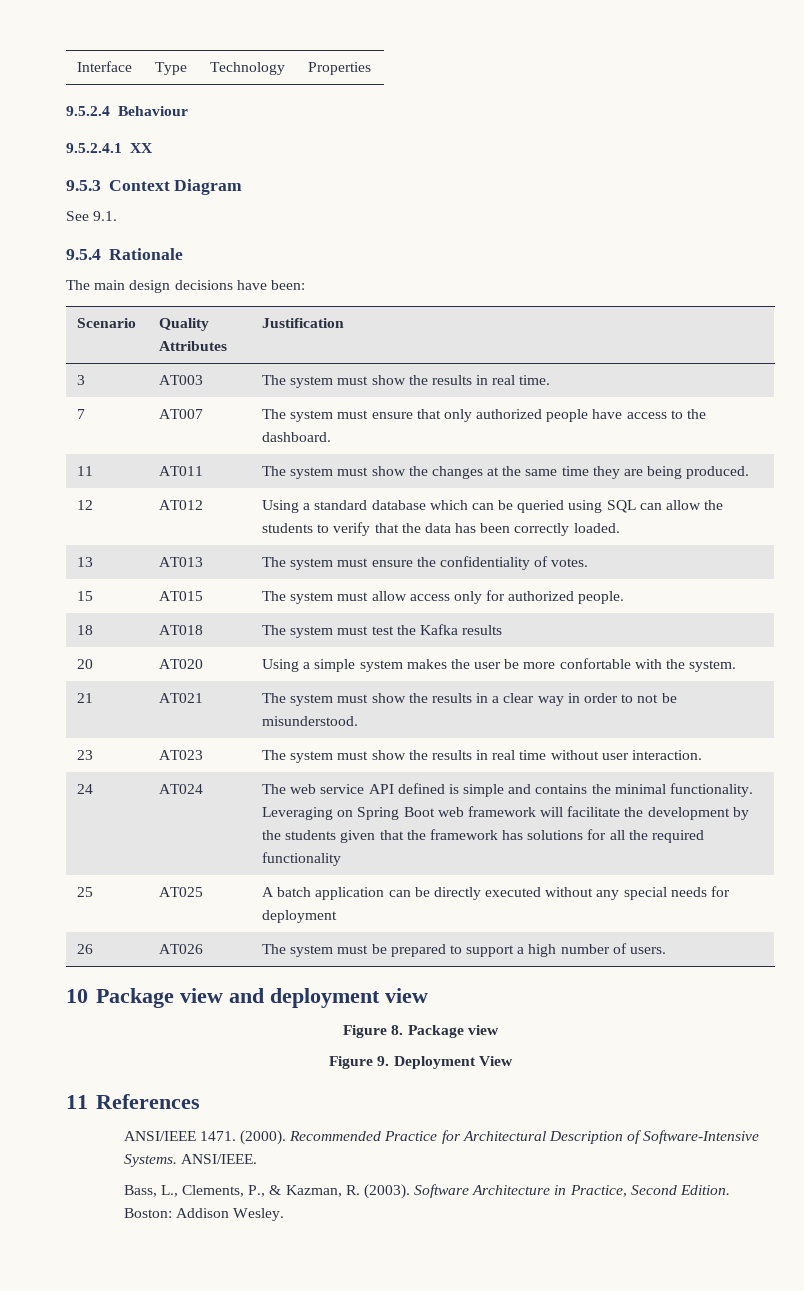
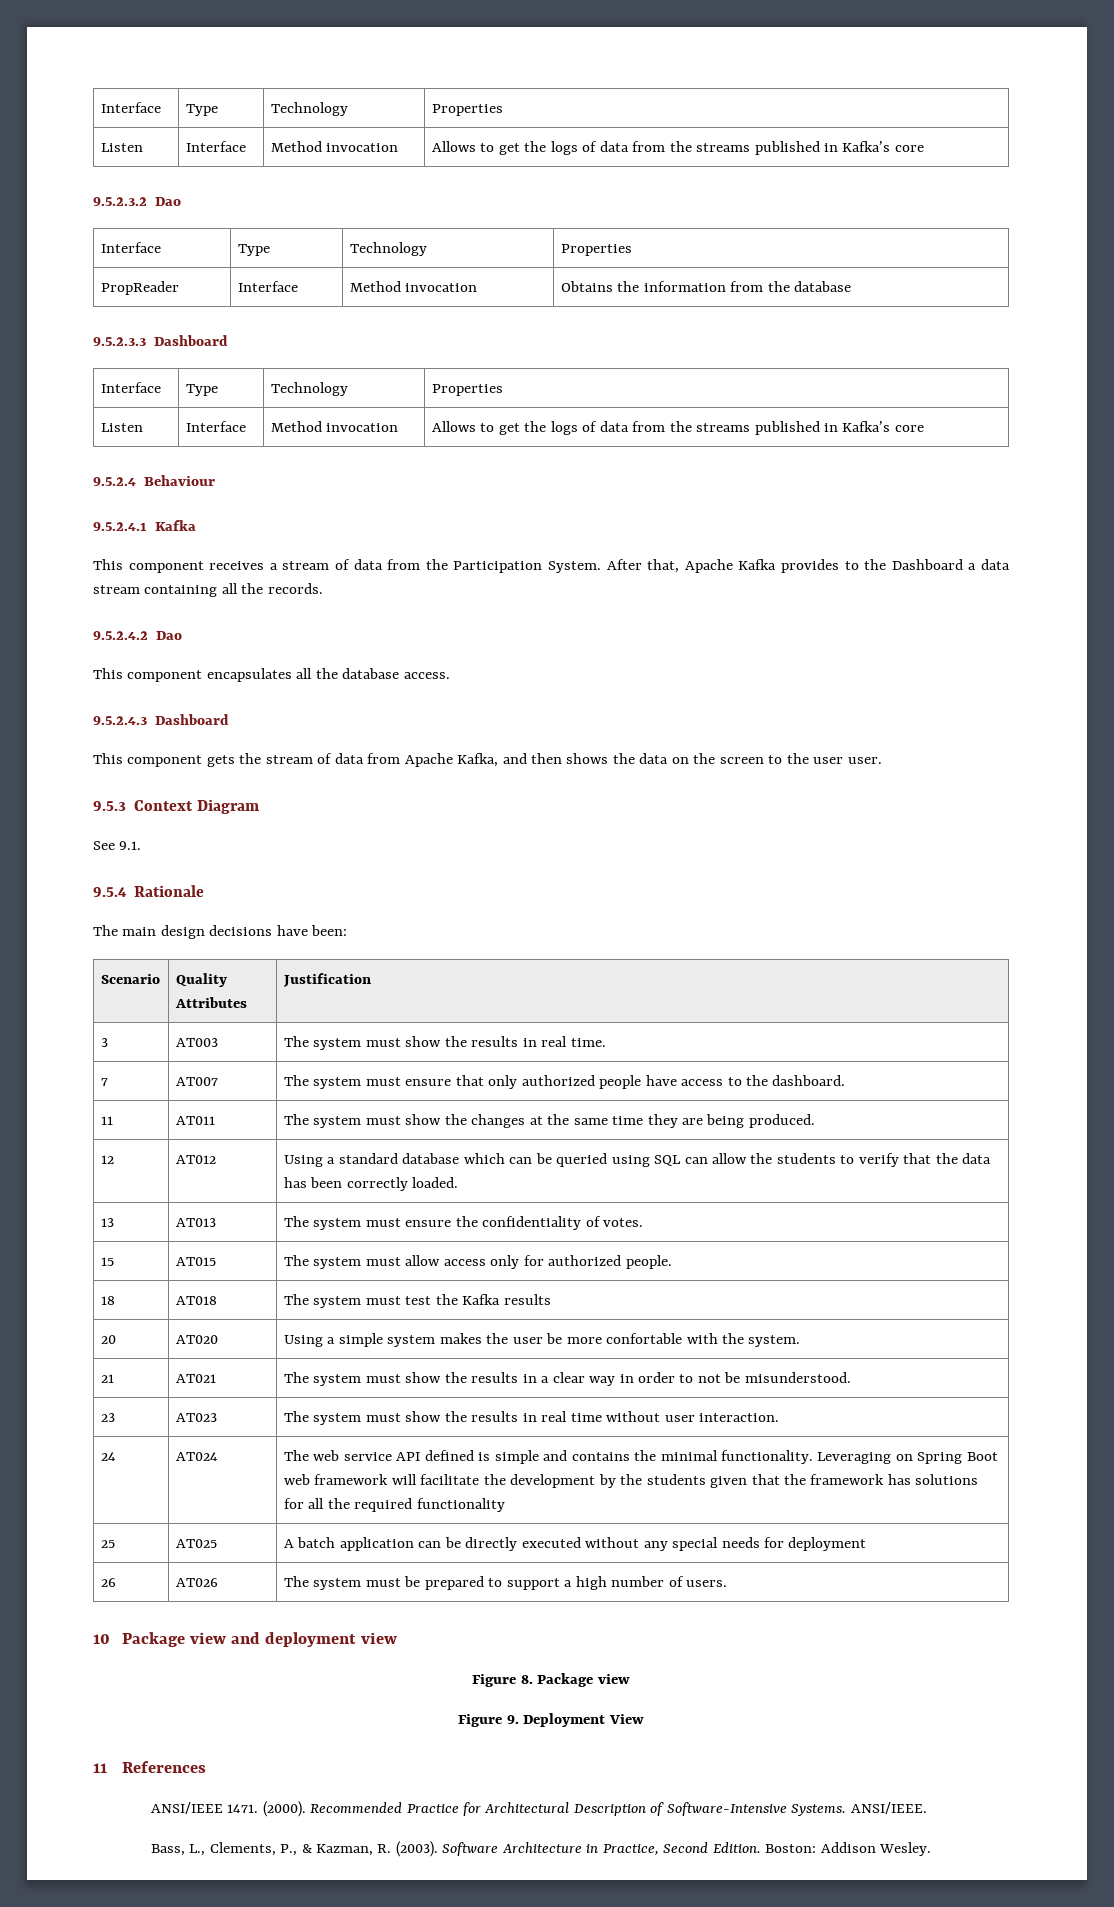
[77,61,133,72] [155,62,188,75] [210,62,286,75] [308,62,372,75] [66,106,188,116] [66,143,153,153] Interface | Type | Technology | Properties // 9.5.2.4 Behaviour // 9.5.2.4.1 XX -> [100,102,161,113] [185,104,218,116] [270,102,348,116] [431,104,503,116] [100,143,143,152] [185,141,246,152] [270,141,399,152] [431,141,924,155] [93,197,182,206] [100,242,161,253] [237,244,270,256] [349,242,427,256] [560,244,632,256] [100,281,179,295] [237,281,298,292] [349,281,478,292] [560,281,852,292] [93,335,229,346] [100,382,161,393] [185,384,218,396] [270,382,348,396] [431,384,503,396] [100,423,143,432] [185,421,246,432] [270,421,399,432] [431,421,924,435] [93,475,216,486] [93,520,197,531] [93,559,1011,573] [93,583,323,597] [93,631,183,640] [93,668,450,682] [93,714,230,725] [93,753,882,767] Interface | Type | Technology | Properties // Listen | Interface | Method invocation | Allows to get the logs of data from the streams published in Kafka’s core // 9.5.2.3.2 Dao // Interface | Type | Technology | Properties // PropReader | Interface | Method invocation | Obtains the information from the database // 9.5.2.3.3 Dashboard // Interface | Type | Technology | Properties // Listen | Interface | Method invocation | Allows to get the logs of data from the streams published in Kafka’s core // 9.5.2.4 Behaviour // 9.5.2.4.1 Kafka // This component receives a stream of data from the Participation System. After that, Apache Kafka provides to the Dashboard a data stream containing all the records. // 9.5.2.4.2 Dao // This component encapsulates all the database access. // 9.5.2.4.3 Dashboard // This component gets the stream of data from Apache Kafka, and then shows the data on the screen to the user user.

